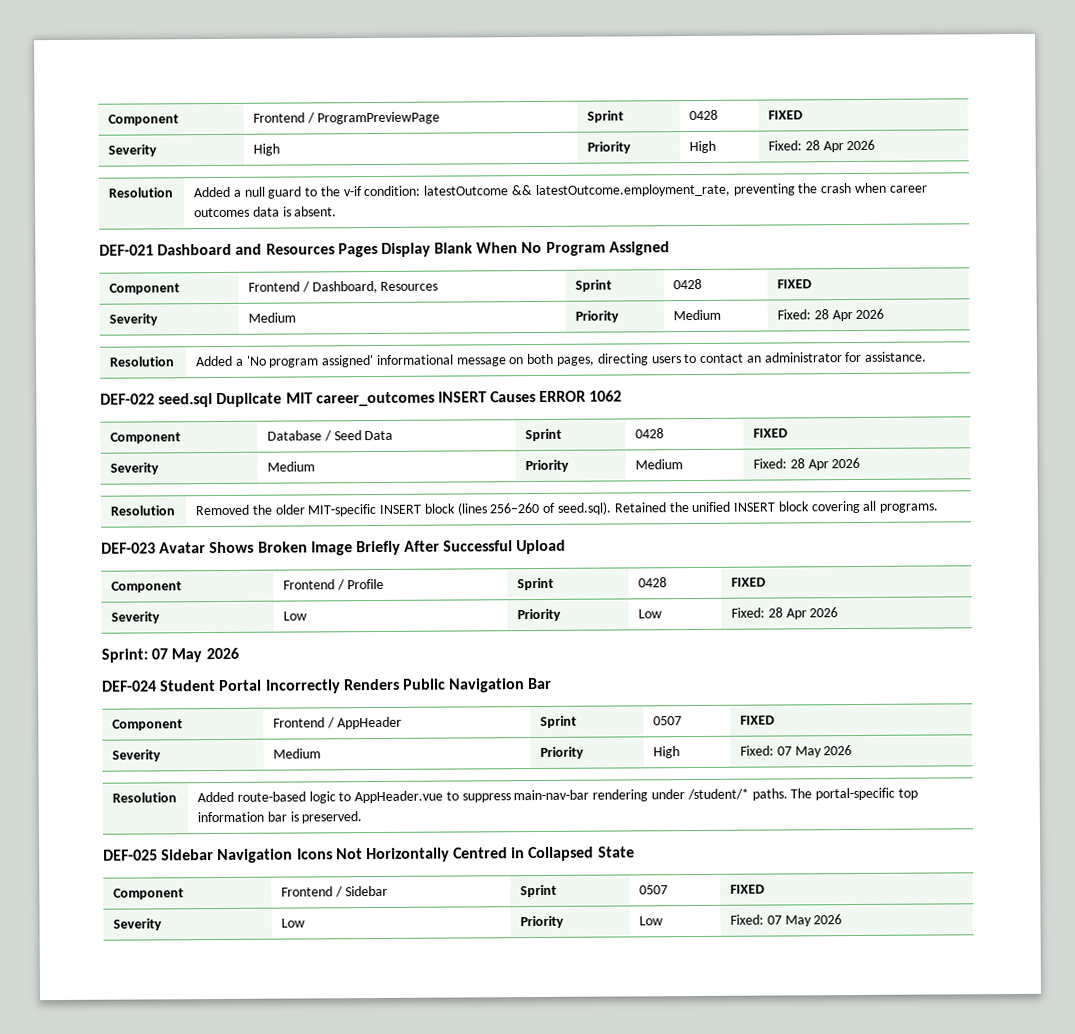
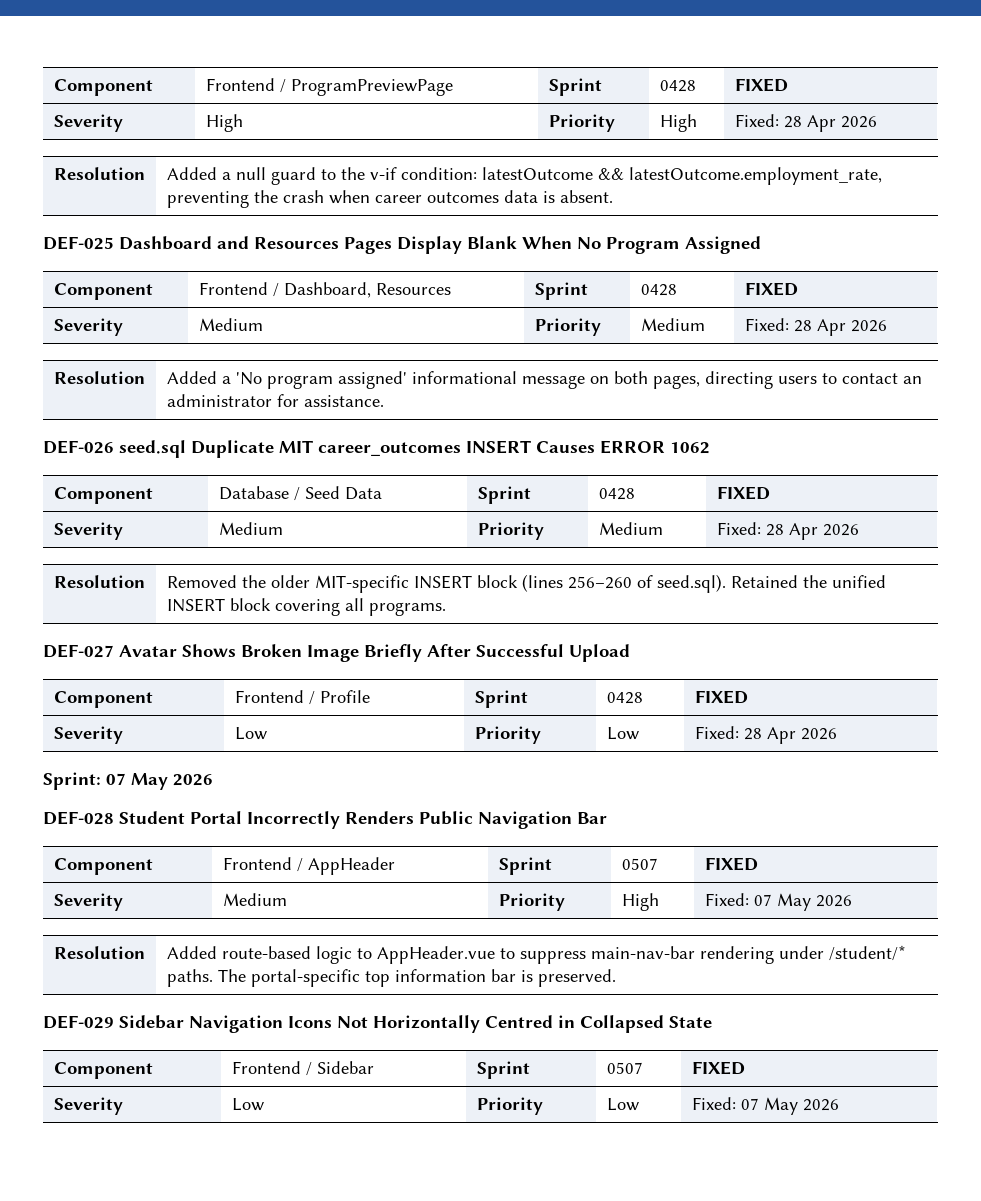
[99,244,154,256] DEF-021 -> [43,236,114,250] DEF-025
[100,393,155,405] DEF-022 -> [43,440,114,454] DEF-026
[101,542,156,554] DEF-023 -> [43,644,114,658] DEF-027
[102,680,157,692] DEF-024 -> [43,811,114,825] DEF-028
[103,849,158,861] DEF-025 -> [43,1015,114,1029] DEF-029

